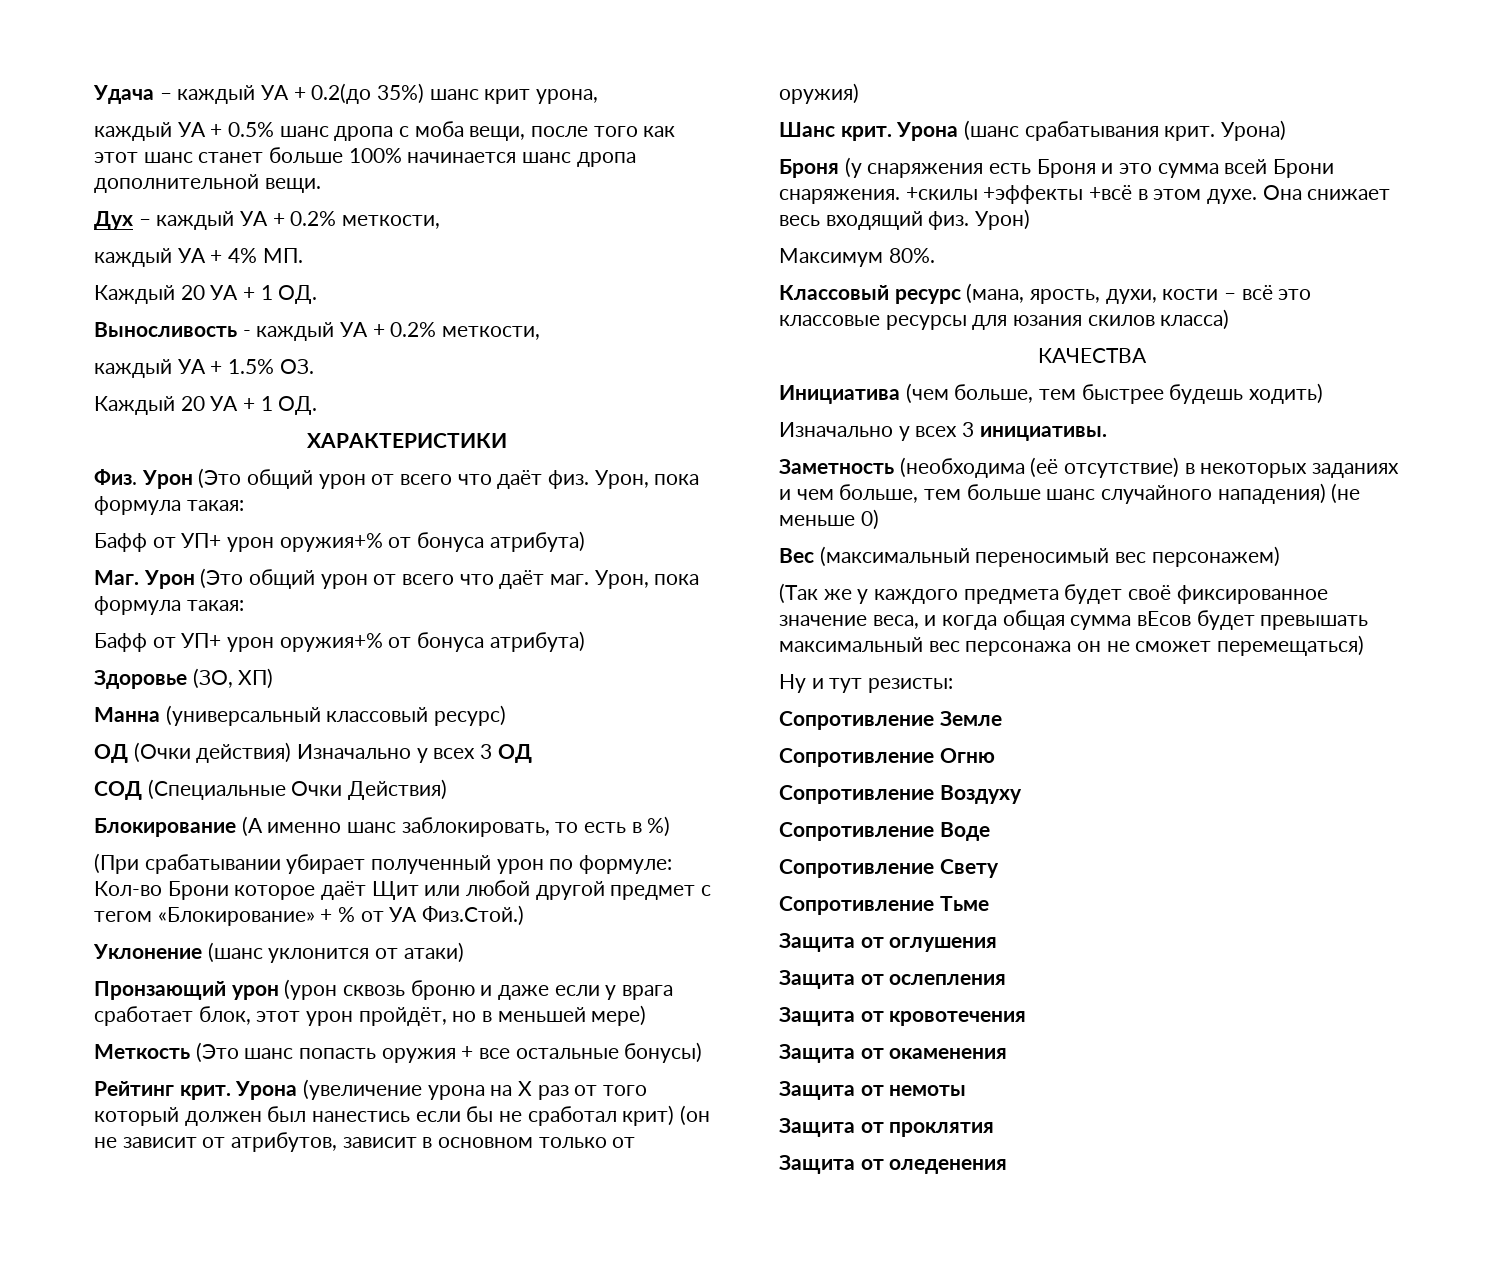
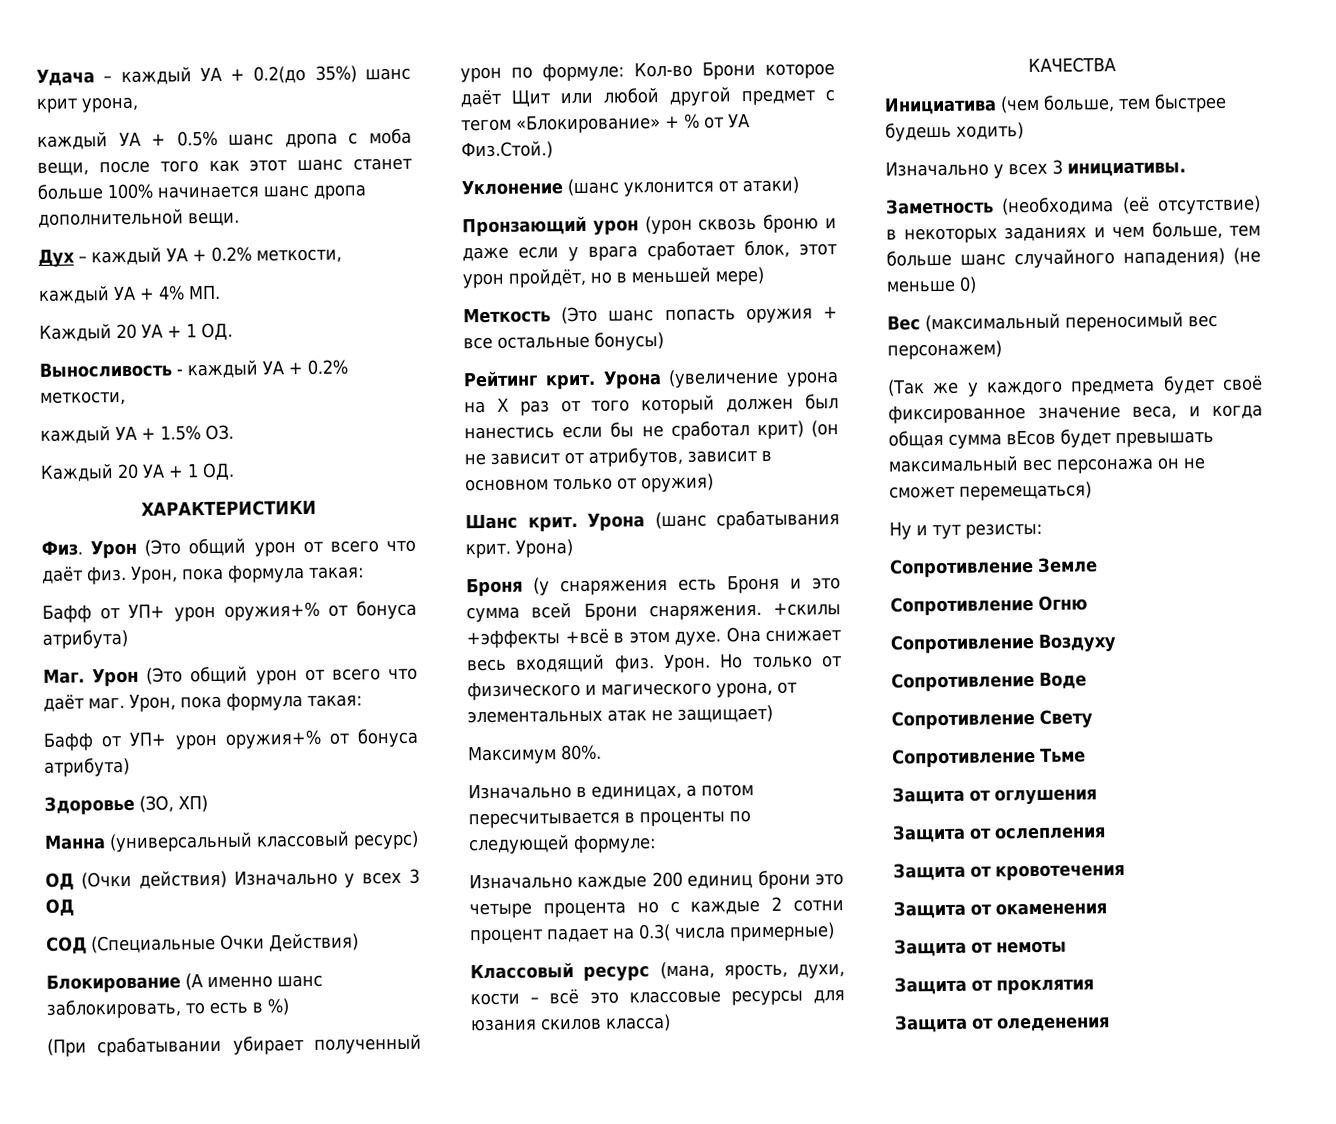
[975,209,1031,230] [779,248,935,267] Урон) // Максимум 80%. -> [664,653,842,673] [467,680,797,701] [467,704,773,724] [468,744,602,765] [468,783,754,800] [468,810,751,829] [468,834,656,855] [469,870,844,891] [469,896,844,919] [470,922,835,945] Урон. Но только от физического и магического урона, от элементальных атак не защищает) // Максимум 80%. // Изначально в единицах, а потом пересчитывается в проценты по следующей формуле: // Изначально каждые 200 единиц брони это четыре процента но с каждые 2 сотни процент падает на 0.3( числа примерные)

